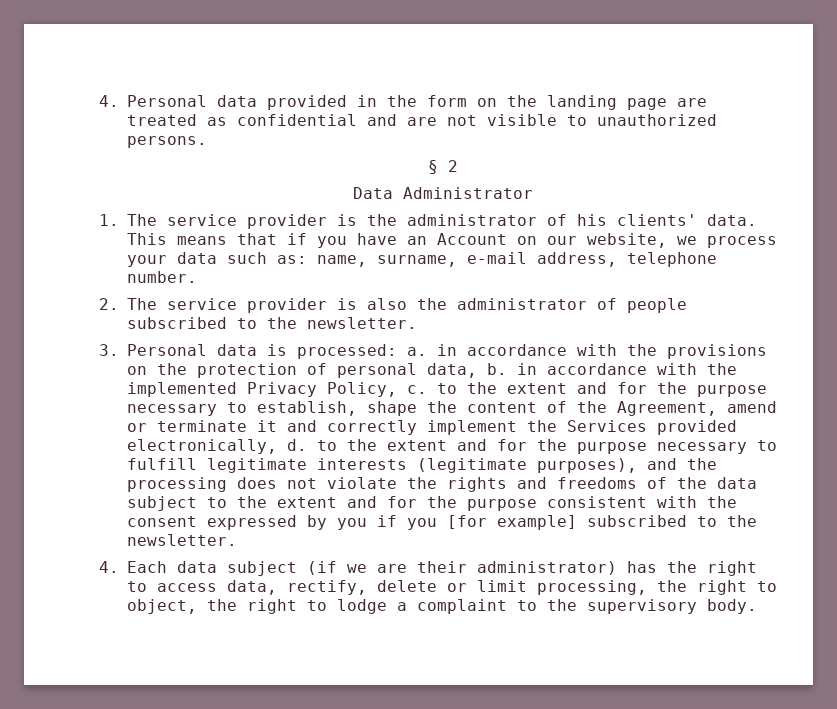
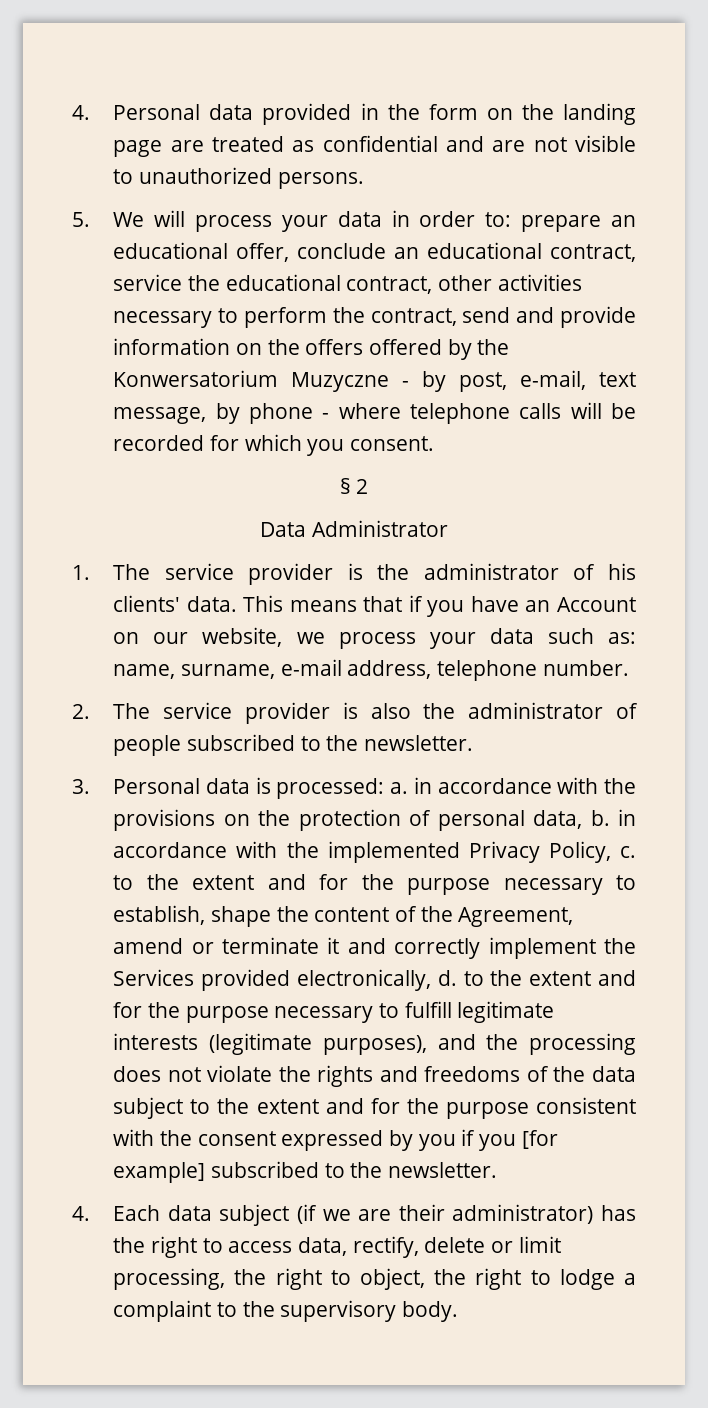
(207, 142) none -> [72,210,636,232] [113,242,636,262] [113,274,582,294] [113,306,636,328] [113,338,510,360] [113,370,636,392] [113,402,636,424] [113,434,434,456] // 5. We will process your data in order to: prepare an educational offer, conclude an educational contract, service the educational contract, other activities necessary to perform the contract, send and provide information on the offers offered by the Konwersatorium Muzyczne - by post, e-mail, text message, by phone - where telephone calls will be recorded for which you consent.

